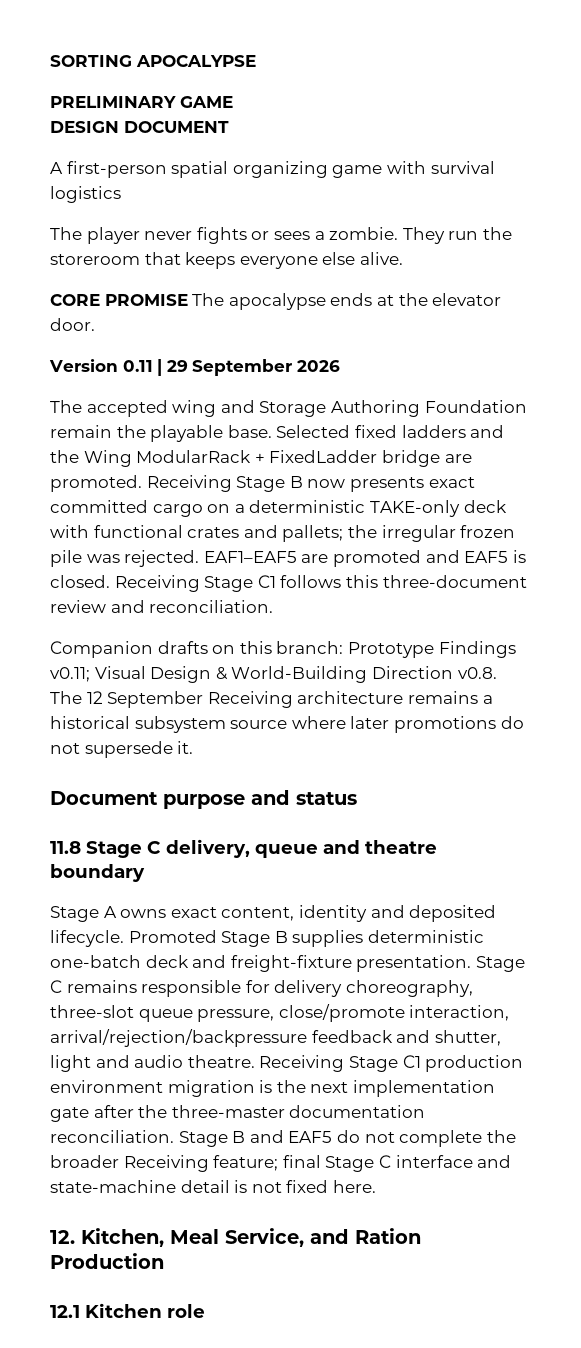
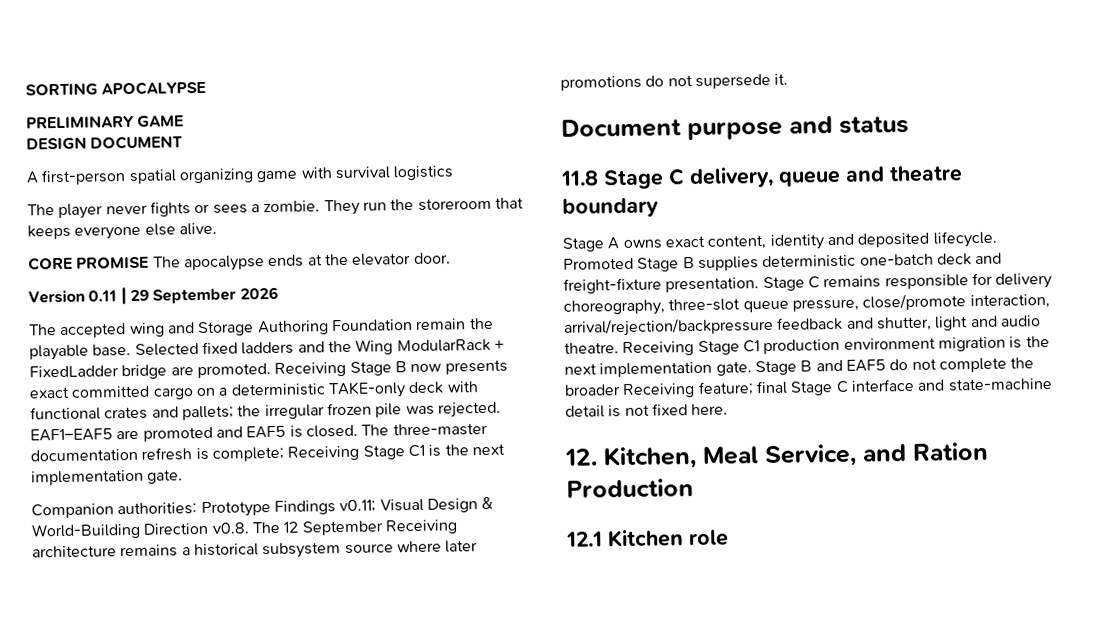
[114,575,527,592] [50,600,274,613] [50,641,344,658] Receiving Stage C1 follows this three-document review and reconciliation. // Companion drafts on this branch: -> [361,422,488,437] [30,443,505,462] [31,469,184,486] [31,502,198,519] The three-master documentation refresh is complete; Receiving Stage C1 is the next implementation gate. // Companion authorities:
[50,1105,426,1122] [50,1130,174,1143] gate after the three-master documentation reconciliation. -> [715,361,752,376] gate.

